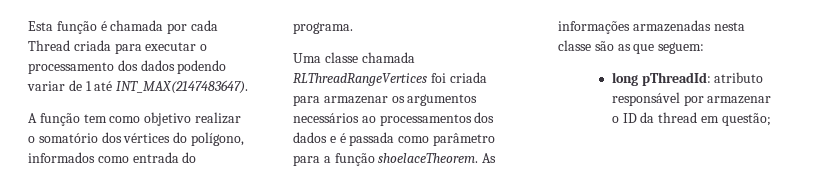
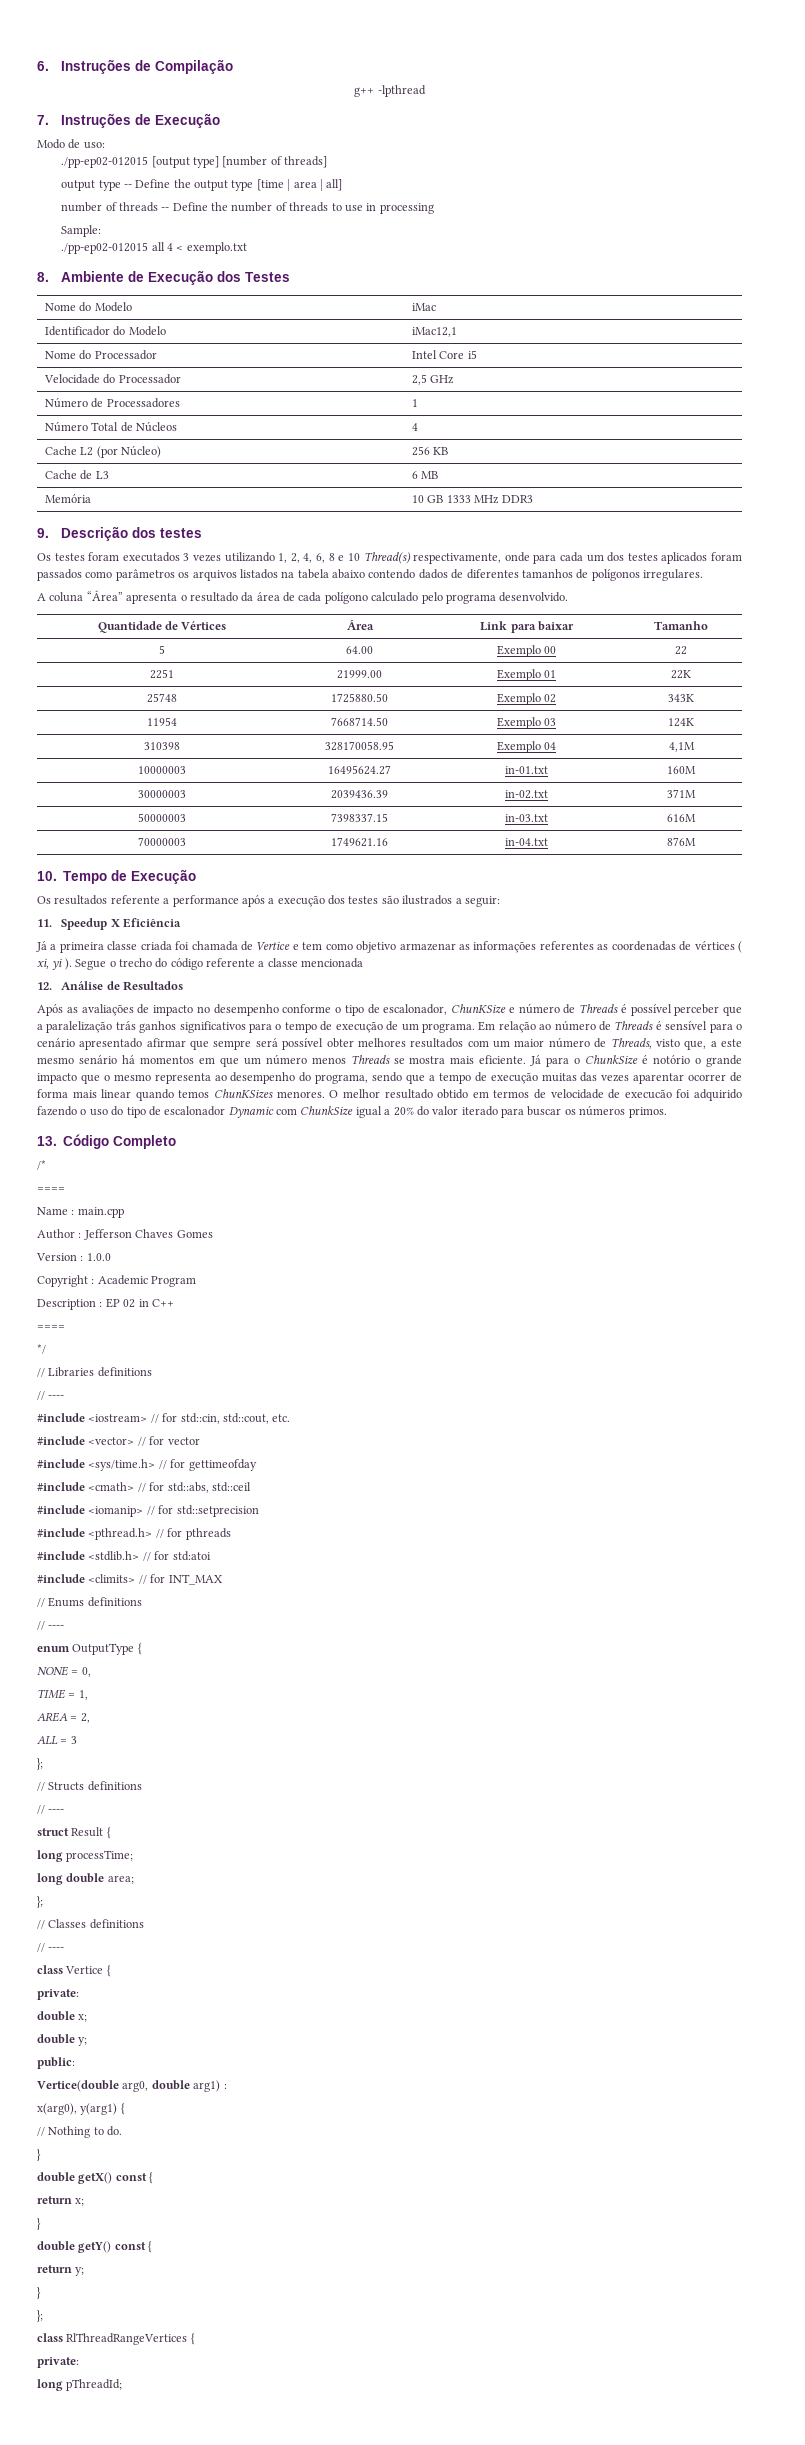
[28,20,218,34] [28,40,208,54] [28,60,227,74] [27,80,249,94] [28,112,241,126] [28,132,244,146] [28,152,197,163] [293,22,353,34] [293,52,415,63] [293,72,487,86] [293,94,478,106] [293,112,495,126] [293,132,495,146] [293,153,497,166] [558,20,745,34] [558,40,705,54] [611,72,764,86] [611,92,772,106] [611,112,771,126] Esta função é chamada por cada Thread criada para executar o processamento dos dados podendo variar de 1 até INT_MAX(2147483647). // A função tem como objetivo realizar o somatório dos vértices do polígono, informados como entrada do programa. // Uma classe chamada RLThreadRangeVertices foi criada para armazenar os argumentos necessários ao processamentos dos dados e é passada como parâmetro para a função shoelaceTheorem. As informações armazenadas nesta classe são as que seguem: // long pThreadId: atributo responsável por armazenar o ID da thread em questão; -> [37,59,234,74] [354,85,426,97] [37,113,221,128] [37,139,105,149] [61,156,328,168] [61,179,343,191] [61,202,434,214] [61,225,102,237] [61,242,247,254] [37,270,291,285] [45,302,132,312] [412,303,437,311] [45,326,166,336] [412,327,458,337] [45,350,157,360] [412,350,477,359] [44,374,181,384] [412,374,455,385] [45,397,180,408] [412,399,419,407] [45,421,178,432] [412,423,419,431] [45,445,162,458] [412,446,449,456] [45,470,109,480] [412,471,439,479] [45,494,92,503] [412,495,533,504] [37,526,203,541] [37,552,742,564] [37,569,703,581] [37,590,569,604] [97,621,227,633] [346,619,374,630] [480,621,574,633] [654,621,708,630] [159,645,165,654] [346,646,373,654] [496,645,557,657] [675,646,687,655] [150,669,174,679] [337,670,382,679] [496,669,557,681] [671,670,691,679] [147,693,177,703] [331,693,388,703] [496,693,557,705] [668,694,694,702] [147,717,177,726] [331,717,388,726] [496,717,557,729] [668,718,694,727] [144,742,180,750] [325,741,394,751] [496,741,557,753] [668,742,695,752] [138,766,186,774] [328,765,391,775] [505,766,548,774] [667,766,696,774] [138,790,186,798] [331,790,388,799] [505,790,548,799] [667,789,696,798] [138,813,186,822] [331,813,388,822] [505,814,548,822] [667,814,696,822] [138,837,186,846] [331,837,388,847] [505,838,548,846] [667,837,696,846] [37,869,197,884] [37,895,500,907] [37,918,181,930] [36,941,743,953] [37,958,364,970] [37,981,183,991] [37,1003,742,1016] [37,1020,742,1033] [37,1037,742,1050] [37,1054,743,1067] [37,1072,742,1084] [37,1089,742,1101] [37,1105,667,1118] [37,1134,177,1149] [37,1160,46,1170] [37,1187,65,1192] [37,1207,124,1218] [37,1229,213,1240] [36,1253,111,1261] [37,1275,197,1287] [37,1298,174,1310] [37,1325,65,1330] [37,1344,46,1354] [37,1367,152,1377] [37,1391,65,1400] [37,1413,291,1424] [37,1436,200,1446] [37,1459,257,1471] [37,1482,251,1493] [37,1505,259,1517] [37,1528,231,1540] [37,1551,211,1561] [37,1574,223,1585] [37,1597,142,1607] [37,1621,65,1630] [37,1643,142,1655] [37,1666,91,1677] [37,1689,88,1700] [37,1712,90,1723] [37,1736,77,1745] [37,1758,43,1770] [37,1781,142,1791] [37,1805,65,1814] [37,1827,111,1839] [37,1850,134,1862] [37,1873,134,1885] [37,1896,43,1908] [37,1919,144,1929] [37,1943,65,1952] [37,1965,111,1977] [37,1989,79,2000] [37,2011,88,2022] [37,2034,88,2046] [37,2057,75,2069] [37,2080,227,2092] [37,2103,125,2115] [37,2126,123,2138] [37,2149,41,2161] [37,2172,154,2184] [37,2196,85,2206] [37,2218,41,2230] [37,2241,153,2253] [37,2265,85,2276] [37,2287,41,2299] [37,2310,43,2322] [37,2333,195,2345] [37,2357,79,2368] [37,2379,123,2391] 6. Instruções de Compilação // g++ -lpthread // 7. Instruções de Execução // Modo de uso: // ./pp-ep02-012015 [output type] [number of threads] // output type -- Define the output type [time | area | all] // number of threads -- Define the number of threads to use in processing // Sample: // ./pp-ep02-012015 all 4 < exemplo.txt // 8. Ambiente de Execução dos Testes // Nome do Modelo | iMac // Identificador do Modelo | iMac12,1 // Nome do Processador | Intel Core i5 // Velocidade do Processador | 2,5 GHz // Número de Processadores | 1 // Número Total de Núcleos | 4 // Cache L2 (por Núcleo) | 256 KB // Cache de L3 | 6 MB // Memória | 10 GB 1333 MHz DDR3 // 9. Descrição dos testes // Os testes foram executados 3 vezes utilizando 1, 2, 4, 6, 8 e 10 Thread(s) respectivamente, onde para cada um dos testes aplicados foram passados como parâmetros os arquivos listados na tabela abaixo contendo dados de diferentes tamanhos de polígonos irregulares. // A coluna “Área” apresenta o resultado da área de cada polígono calculado pelo programa desenvolvido. // Quantidade de Vértices | Área | Link para baixar | Tamanho // 5 | 64.00 | Exemplo 00 | 22 // 2251 | 21999.00 | Exemplo 01 | 22K // 25748 | 1725880.50 | Exemplo 02 | 343K // 11954 | 7668714.50 | Exemplo 03 | 124K // 310398 | 328170058.95 | Exemplo 04 | 4,1M // 10000003 | 16495624.27 | in-01.txt | 160M // 30000003 | 2039436.39 | in-02.txt | 371M // 50000003 | 7398337.15 | in-03.txt | 616M // 70000003 | 1749621.16 | in-04.txt | 876M // 10. Tempo de Execução // Os resultados referente a performance após a execução dos testes são ilustrados a seguir: // 11. Speedup X Eficiência // Já a primeira classe criada foi chamada de Vertice e tem como objetivo armazenar as informações referentes as coordenadas de vértices ( xi, yi ). Segue o trecho do código referente a classe mencionada // 12. Análise de Resultados // Após as avaliações de impacto no desempenho conforme o tipo de escalonador, ChunKSize e número de Threads é possível perceber que a paralelização trás ganhos significativos para o tempo de execução de um programa. Em relação ao número de Threads é sensível para o cenário apresentado afirmar que sempre será possível obter melhores resultados com um maior número de Threads, visto que, a este mesmo senário há momentos em que um número menos Threads se mostra mais eficiente. Já para o ChunkSize é notório o grande impacto que o mesmo representa ao desempenho do programa, sendo que a tempo de execução muitas das vezes aparentar ocorrer de forma mais linear quando temos ChunKSizes menores. O melhor resultado obtido em termos de velocidade de execucão foi adquirido fazendo o uso do tipo de escalonador Dynamic com ChunkSize igual a 20% do valor iterado para buscar os números primos. // 13. Código Completo // /* // ==== // Name : main.cpp // Author : Jefferson Chaves Gomes // Version : 1.0.0 // Copyright : Academic Program // Description : EP 02 in C++ // ==== // */ // // Libraries definitions // // ---- // #include <iostream> // for std::cin, std::cout, etc. // #include <vector> // for vector // #include <sys/time.h> // for gettimeofday // #include <cmath> // for std::abs, std::ceil // #include <iomanip> // for std::setprecision // #include <pthread.h> // for pthreads // #include <stdlib.h> // for std:atoi // #include <climits> // for INT_MAX // // Enums definitions // // ---- // enum OutputType { // NONE = 0, // TIME = 1, // AREA = 2, // ALL = 3 // }; // // Structs definitions // // ---- // struct Result { // long processTime; // long double area; // }; // // Classes definitions // // ---- // class Vertice { // private: // double x; // double y; // public: // Vertice(double arg0, double arg1) : // x(arg0), y(arg1) { // // Nothing to do. // } // double getX() const { // return x; // } // double getY() const { // return y; // } // }; // class RlThreadRangeVertices { // private: // long pThreadId;

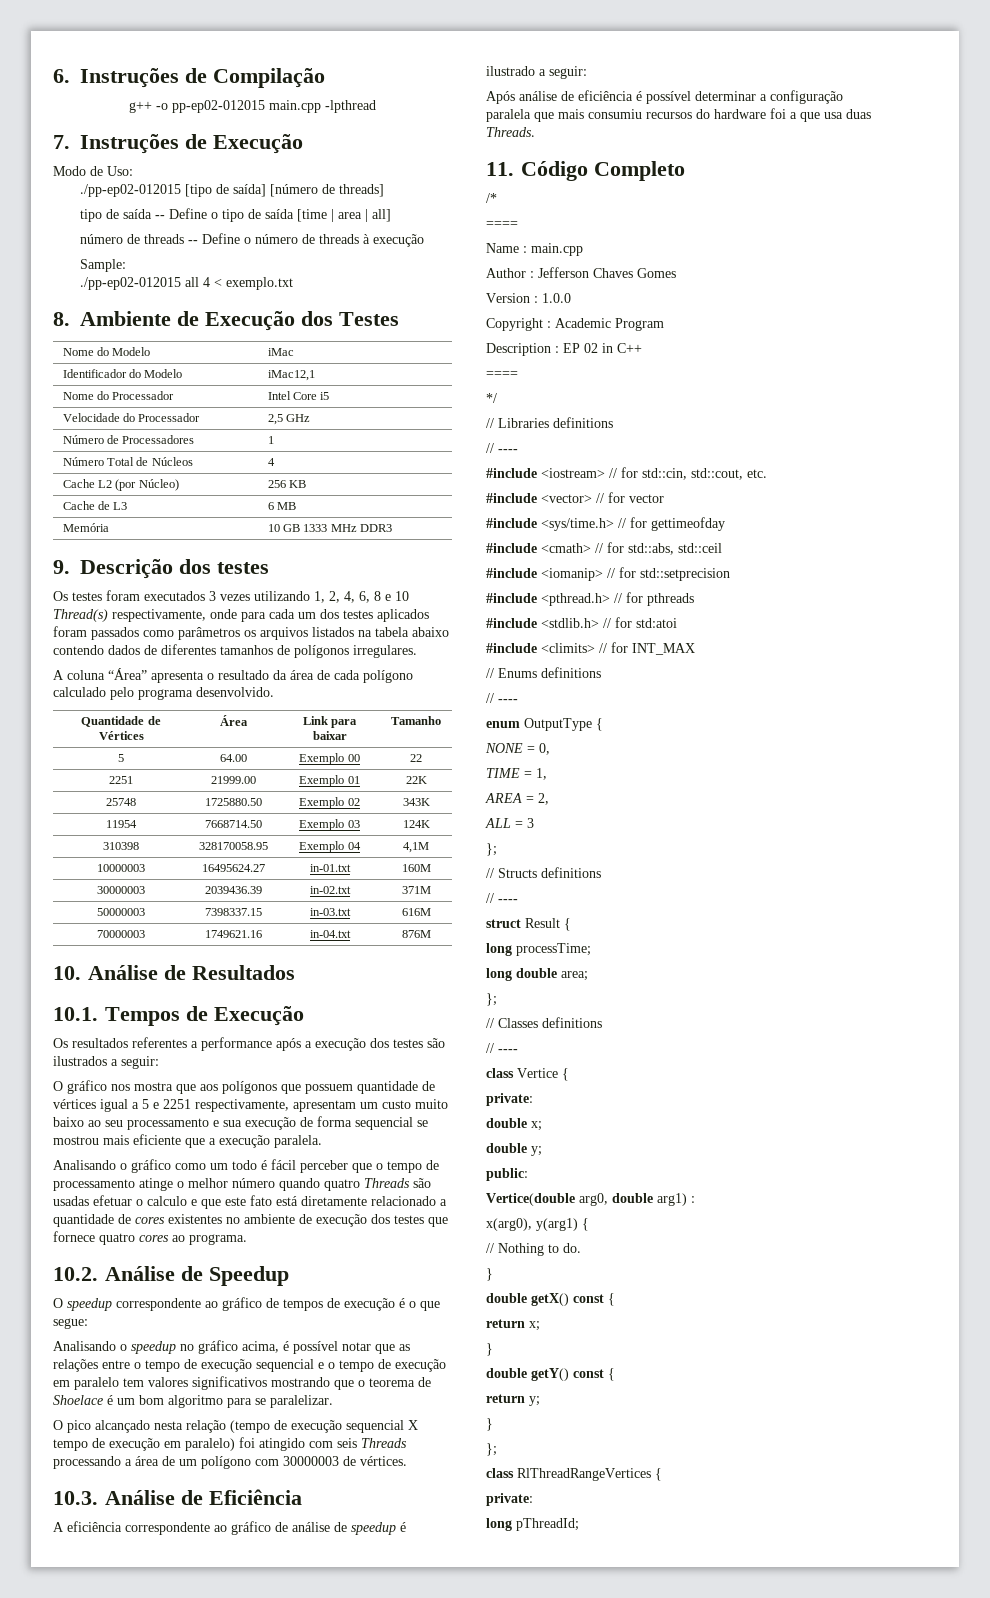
(375, 92) none -> [156,100,321,113] -o pp-ep02-012015 main.cpp
[83,142,105,149] [61,156,328,168] [61,179,254,191] uso: // ./pp-ep02-012015 [output type] [number of threads] // output type -- Define the output type -> [107,166,133,176] [80,184,385,197] [80,208,295,222] Uso: // ./pp-ep02-012015 [tipo de saída] [número de threads] // tipo de saída -- Define o tipo de saída
[61,202,117,212] number of -> [80,234,141,244] número de
[211,202,434,214] the number of threads to use in processing -> [244,234,425,247] o número de threads à execução
[63,871,108,884] Tempo -> [88,965,295,980] [53,1007,180,1026] Análise de Resultados // 10.1. Tempos
[110,895,160,904] referente -> [132,1037,187,1048] referentes
[37,918,181,930] [36,941,743,953] [37,958,364,970] [37,981,183,991] [37,1003,742,1016] [37,1020,742,1033] [37,1037,742,1050] [37,1054,743,1067] [37,1072,742,1084] [37,1089,742,1101] [37,1105,667,1118] [37,1136,57,1146] 11. Speedup X Eficiência // Já a primeira classe criada foi chamada de Vertice e tem como objetivo armazenar as informações referentes as coordenadas de vértices ( xi, yi ). Segue o trecho do código referente a classe mencionada // 12. Análise de Resultados // Após as avaliações de impacto no desempenho conforme o tipo de escalonador, ChunKSize e número de Threads é possível perceber que a paralelização trás ganhos significativos para o tempo de execução de um programa. Em relação ao número de Threads é sensível para o cenário apresentado afirmar que sempre será possível obter melhores resultados com um maior número de Threads, visto que, a este mesmo senário há momentos em que um número menos Threads se mostra mais eficiente. Já para o ChunkSize é notório o grande impacto que o mesmo representa ao desempenho do programa, sendo que a tempo de execução muitas das vezes aparentar ocorrer de forma mais linear quando temos ChunKSizes menores. O melhor resultado obtido em termos de velocidade de execucão foi adquirido fazendo o uso do tipo de escalonador Dynamic com ChunkSize igual a 20% do valor iterado para buscar os números primos. // 13. -> [53,1080,435,1094] [53,1099,448,1112] [53,1116,428,1130] [53,1134,322,1148] [53,1159,439,1173] [53,1178,431,1191] [53,1195,447,1209] [53,1214,448,1227] [53,1231,247,1245] [53,1266,289,1286] [53,1297,440,1311] [53,1318,88,1329] [53,1340,410,1354] [53,1359,446,1372] [53,1376,431,1390] [53,1395,333,1408] [53,1420,418,1433] [53,1437,407,1451] [53,1456,407,1469] [53,1489,302,1505] [53,1521,406,1535] [486,66,587,79] [486,90,843,104] [486,108,871,122] [486,127,535,137] [486,162,514,176] O gráfico nos mostra que aos polígonos que possuem quantidade de vértices igual a 5 e 2251 respectivamente, apresentam um custo muito baixo ao seu processamento e sua execução de forma sequencial se mostrou mais eficiente que a execução paralela. // Analisando o gráfico como um todo é fácil perceber que o tempo de processamento atinge o melhor número quando quatro Threads são usadas efetuar o calculo e que este fato está diretamente relacionado a quantidade de cores existentes no ambiente de execução dos testes que fornece quatro cores ao programa. // 10.2. Análise de Speedup // O speedup correspondente ao gráfico de tempos de execução é o que segue: // Analisando o speedup no gráfico acima, é possível notar que as relações entre o tempo de execução sequencial e o tempo de execução em paralelo tem valores significativos mostrando que o teorema de Shoelace é um bom algoritmo para se paralelizar. // O pico alcançado nesta relação (tempo de execução sequencial X tempo de execução em paralelo) foi atingido com seis Threads processando a área de um polígono com 30000003 de vértices. // 10.3. Análise de Eficiência // A eficiência correspondente ao gráfico de análise de speedup é ilustrado a seguir: // Após análise de eficiência é possível determinar a configuração paralela que mais consumiu recursos do hardware foi a que usa duas Threads. // 11.

